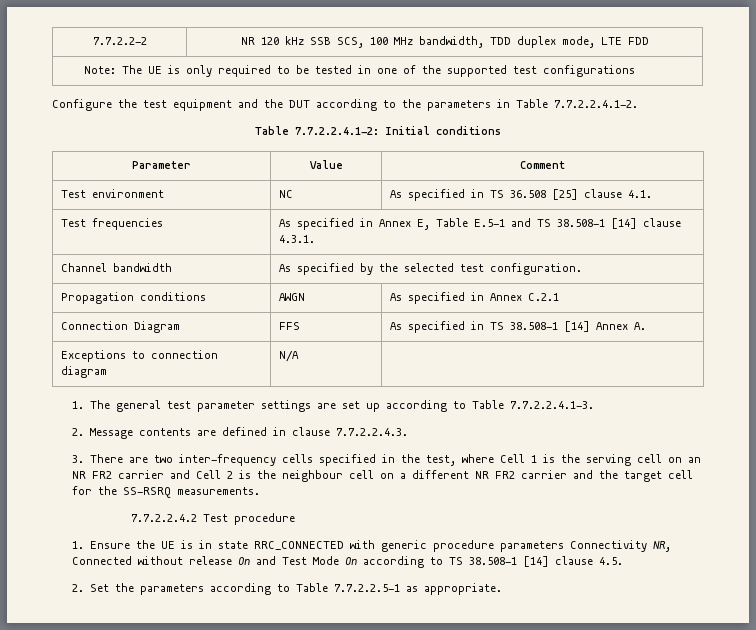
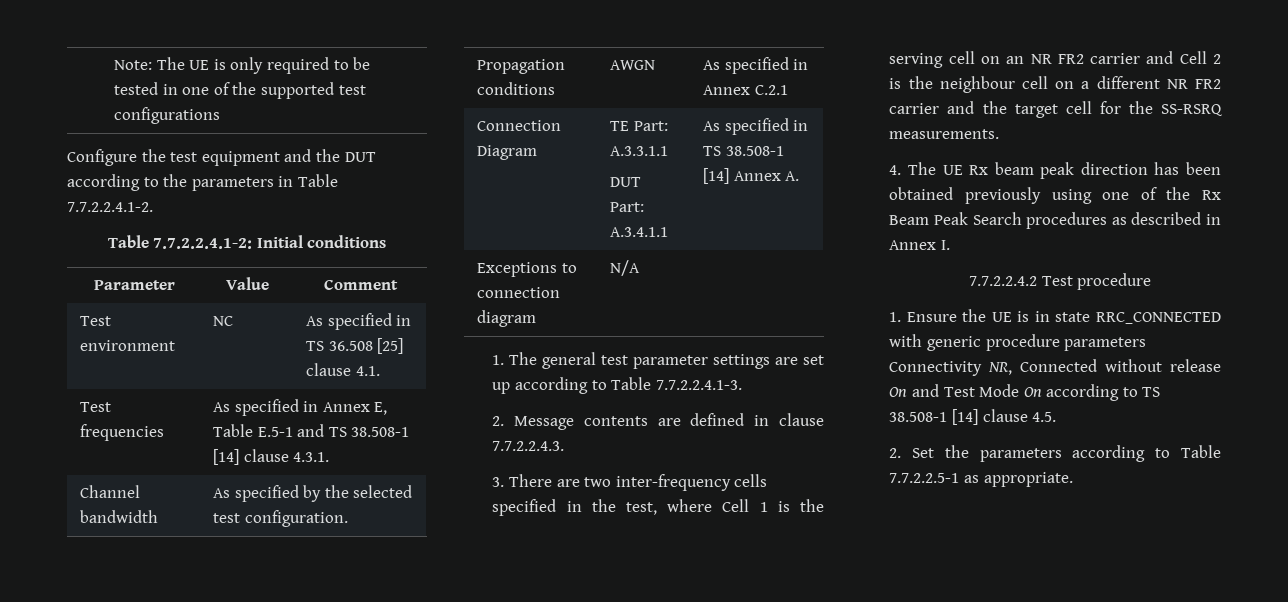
[92,37,147,45] [240,36,649,48] 7.7.2.2-2 | NR 120 kHz SSB SCS, 100 MHz bandwidth, TDD duplex mode, LTE FDD // -> (114, 65) none
[278,322,300,330] FFS -> [610,121,668,131] [610,146,669,156] [610,177,642,187] [610,202,645,212] [610,227,669,237] TE Part: A.3.3.1.1 // DUT Part: A.3.4.1.1
(260, 491) none -> [889,162,1221,179] [889,187,1221,204] [889,212,1221,229] [889,240,950,250] // 4. The UE Rx beam peak direction has been obtained previously using one of the Rx Beam Peak Search procedures as described in Annex I.

